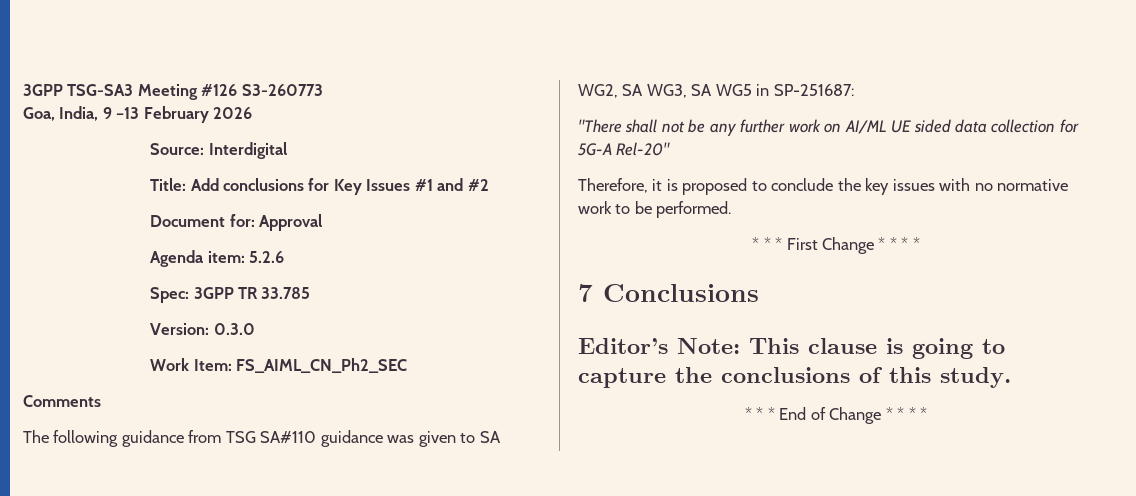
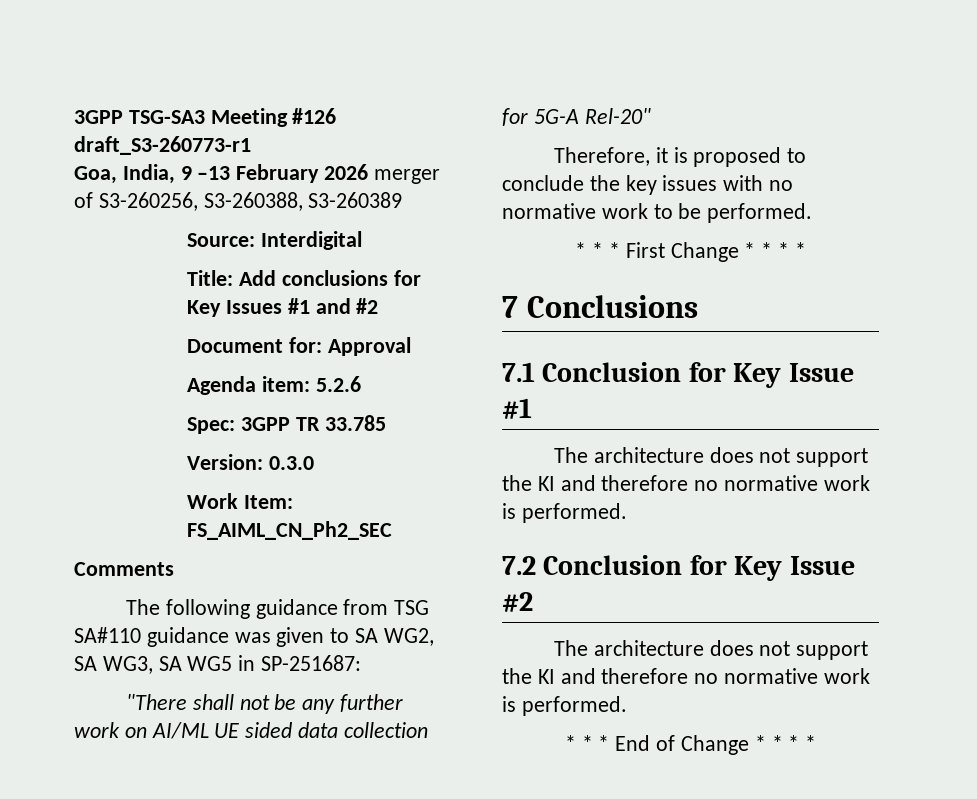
[241,84,323,96] S3-260773 -> [74,136,251,155] draft_S3-260773-r1
(253, 113) none -> [373,169,440,184] [74,192,403,211] merger of S3-260256, S3-260388, S3-260389
[578,338,1005,359] [578,367,1011,388] Editor’s Note: This clause is going to capture the conclusions of this study. -> [502,362,854,388] [502,398,532,419] [553,447,869,467] [502,475,870,491] [502,503,627,523] [502,555,855,581] [502,592,533,612] [553,640,869,660] [502,668,870,684] [502,696,627,716] 7.1 Conclusion for Key Issue #1 // The architecture does not support the KI and therefore no normative work is performed. // 7.2 Conclusion for Key Issue #2 // The architecture does not support the KI and therefore no normative work is performed.

